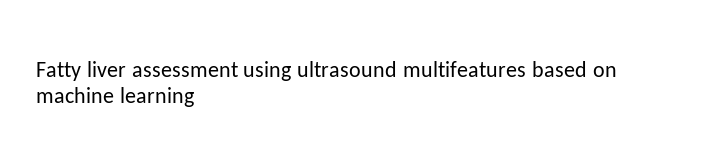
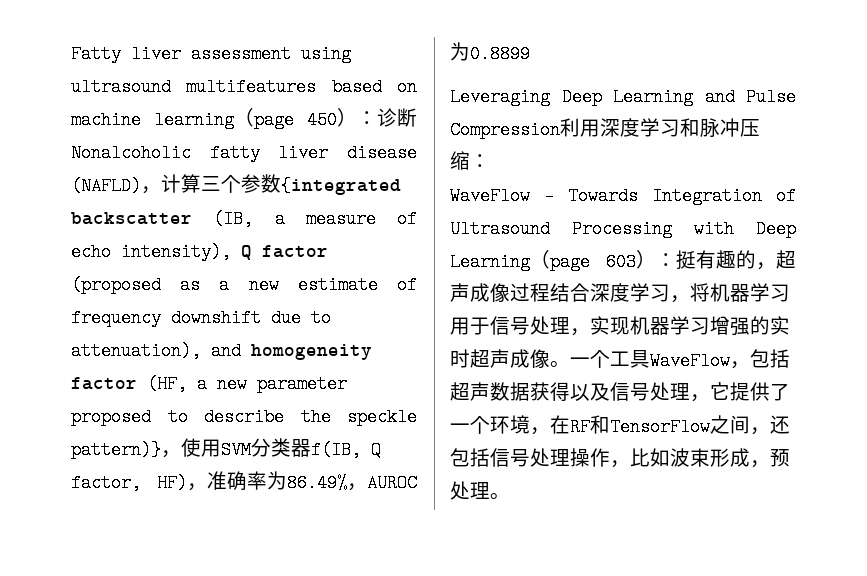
(194, 97) none -> [234,108,417,129] [71,144,417,162] [71,174,401,195] [71,210,417,228] [71,243,328,261] [71,276,417,294] [71,309,331,327] [71,342,372,360] [71,375,347,393] [71,408,417,426] [71,438,381,459] [71,471,417,492] [450,42,530,63] [450,88,796,106] [450,118,760,139] [450,151,490,170] [450,187,796,205] [450,220,796,238] [450,250,796,271] [450,283,790,303] [450,316,790,336] [450,349,790,370] [450,382,790,402] [450,415,790,436] [450,448,790,468] [450,481,510,500] （page 450）：诊断Nonalcoholic fatty liver disease (NAFLD)，计算三个参数{integrated backscatter (IB, a measure of echo intensity), Q factor (proposed as a new estimate of frequency downshift due to attenuation), and homogeneity factor (HF, a new parameter proposed to describe the speckle pattern)}，使用SVM分类器f(IB, Q factor, HF)，准确率为86.49%，AUROC为0.8899 // Leveraging Deep Learning and Pulse Compression利用深度学习和脉冲压缩： // WaveFlow – Towards Integration of Ultrasound Processing with Deep Learning（page 603）：挺有趣的，超声成像过程结合深度学习，将机器学习用于信号处理，实现机器学习增强的实时超声成像。一个工具WaveFlow，包括超声数据获得以及信号处理，它提供了一个环境，在RF和TensorFlow之间，还包括信号处理操作，比如波束形成，预处理。

